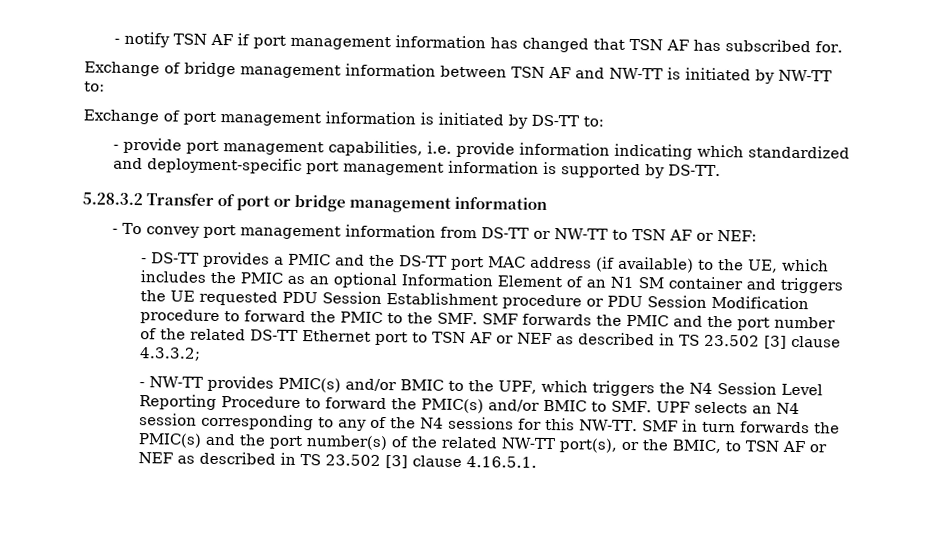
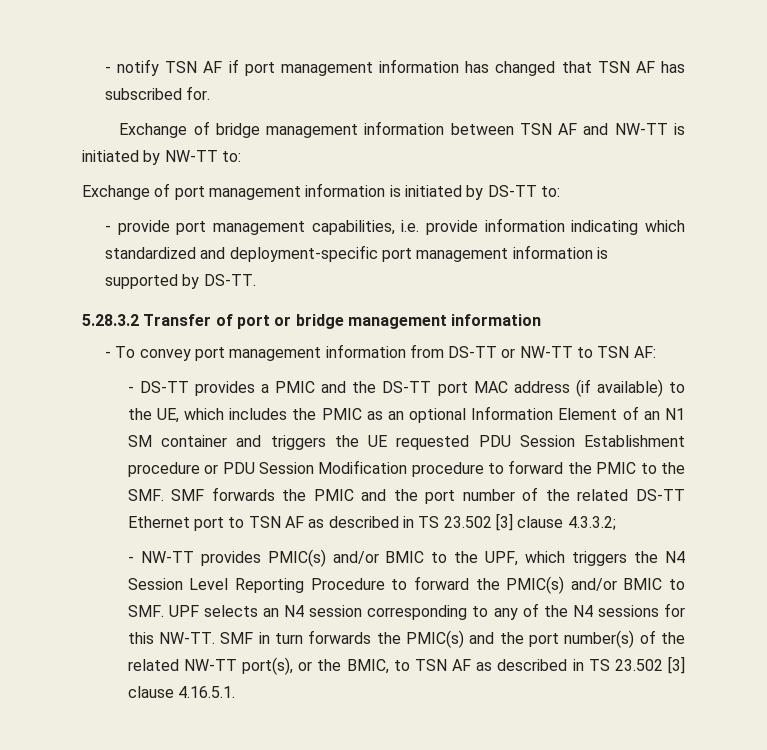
[668,229,757,242] AF or NEF: -> [633,346,656,358] AF:
[496,332,553,345] or NEF -> (305, 522) none
[809,444,828,453] [138,452,174,464] or NEF -> (472, 665) none

